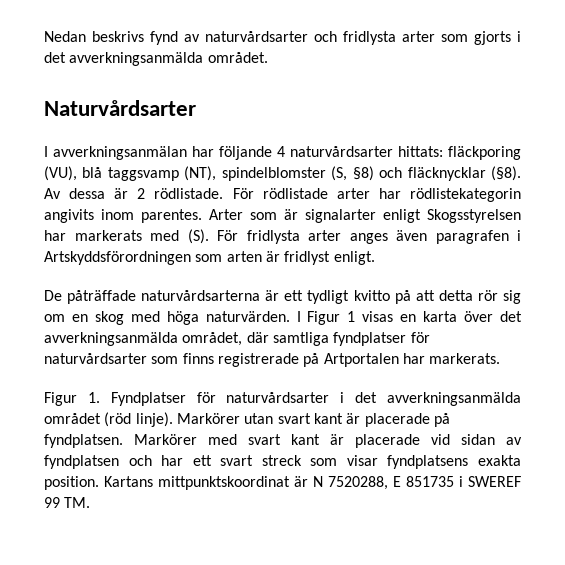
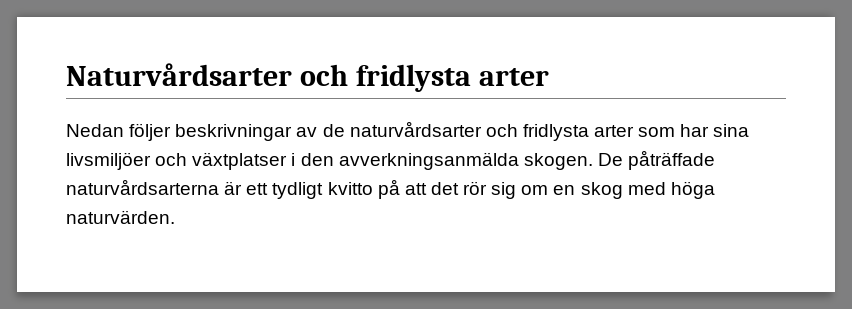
[44,31,200,45] Nedan beskrivs fynd av -> [66,63,550,92] [66,123,345,141] Naturvårdsarter och fridlysta arter // Nedan följer beskrivningar av de
[474,31,521,45] [44,52,268,66] [44,100,196,116] [44,146,521,160] [44,166,522,181] [44,188,521,202] [44,209,521,223] [44,229,521,244] [44,251,375,265] gjorts i det avverkningsanmälda området. // Naturvårdsarter // I avverkningsanmälan har följande 4 naturvårdsarter hittats: fläckporing (VU), blå taggsvamp (NT), spindelblomster (S, §8) och fläcknycklar (§8). Av dessa är 2 rödlistade. För rödlistade arter har rödlistekategorin angivits inom parentes. Arter som är signalarter enligt Skogsstyrelsen har markerats med (S). För fridlysta arter anges även paragrafen i Artskyddsförordningen som arten är fridlyst enligt. // -> [680,124,750,137] [66,152,593,170] har sina livsmiljöer och växtplatser i den avverkningsanmälda skogen.
[438,290,473,301] detta -> [430,182,459,195] det
[296,311,522,325] [44,332,430,346] [44,353,501,367] [44,392,521,406] [44,412,450,427] [44,434,522,448] [44,455,521,469] [44,476,521,490] [44,497,91,508] I Figur 1 visas en karta över det avverkningsanmälda området, där samtliga fyndplatser för naturvårdsarter som finns registrerade på Artportalen har markerats. // Figur 1. Fyndplatser för naturvårdsarter i det avverkningsanmälda området (röd linje). Markörer utan svart kant är placerade på fyndplatsen. Markörer med svart kant är placerade vid sidan av fyndplatsen och har ett svart streck som visar fyndplatsens exakta position. Kartans mittpunktskoordinat är N 7520288, E 851735 i SWEREF 99 TM. -> (175, 217) none

